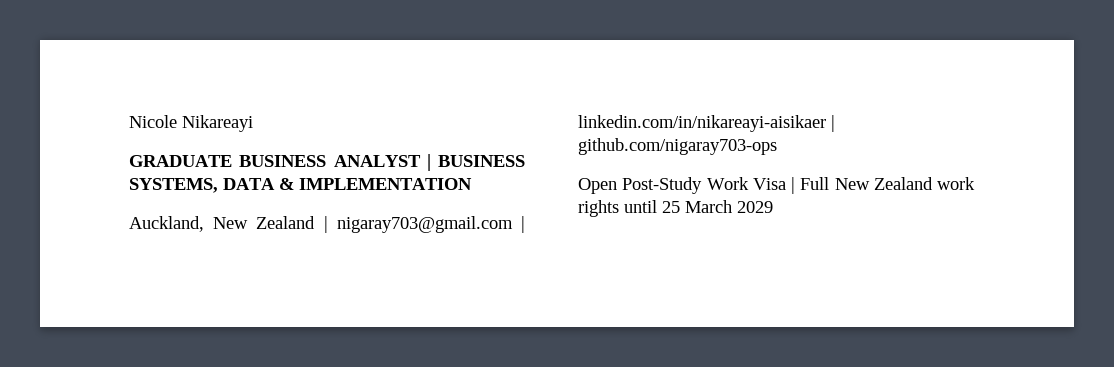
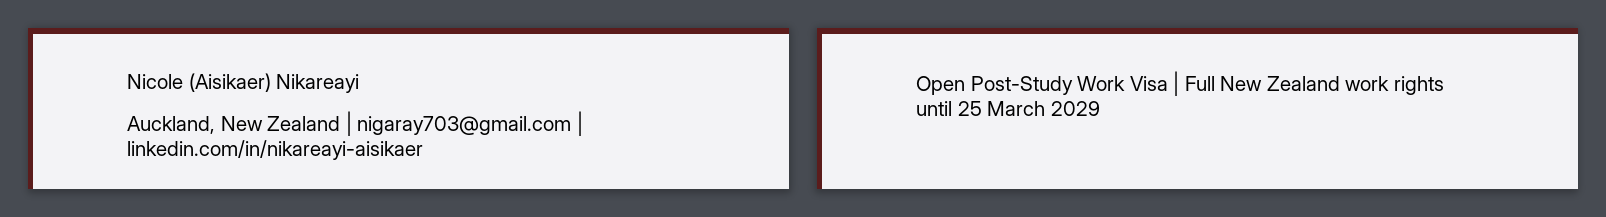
(177, 121) none -> [188,73,271,92] (Aisikaer)
[129,154,525,171] [129,178,472,193] // GRADUATE BUSINESS ANALYST | BUSINESS SYSTEMS, DATA & IMPLEMENTATION -> (360, 83) none
[831,115,835,132] [578,138,777,155] | github.com/nigaray703-ops -> (423, 150) none

